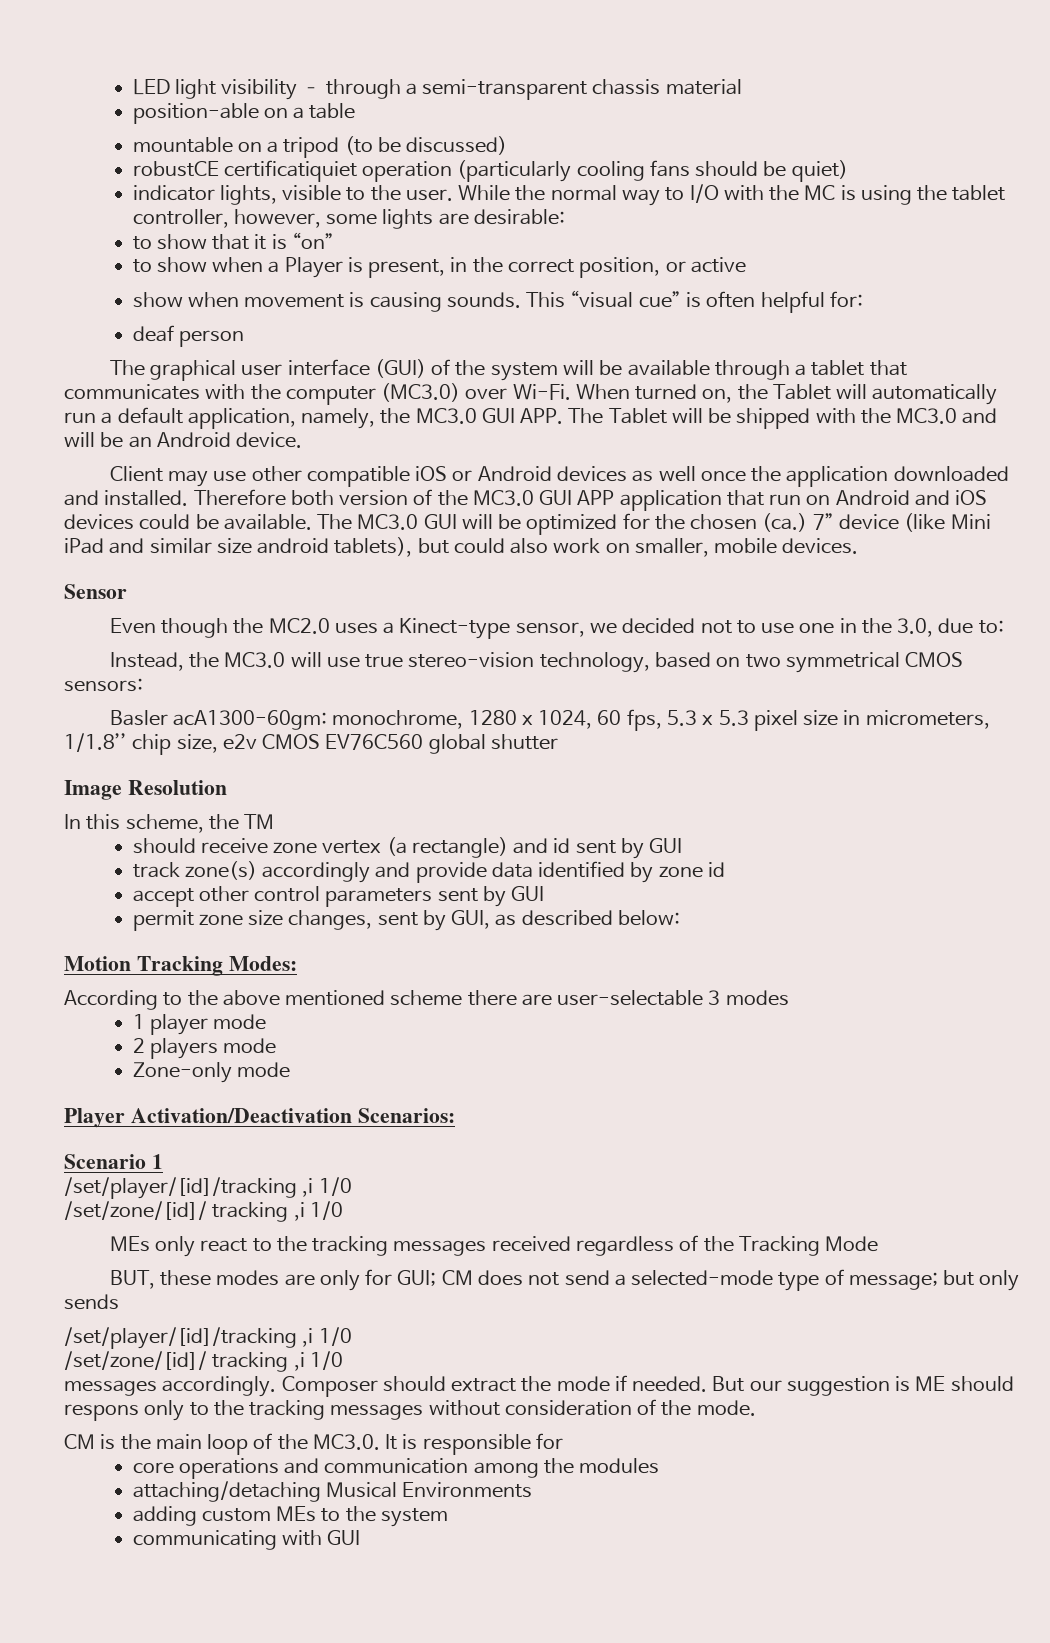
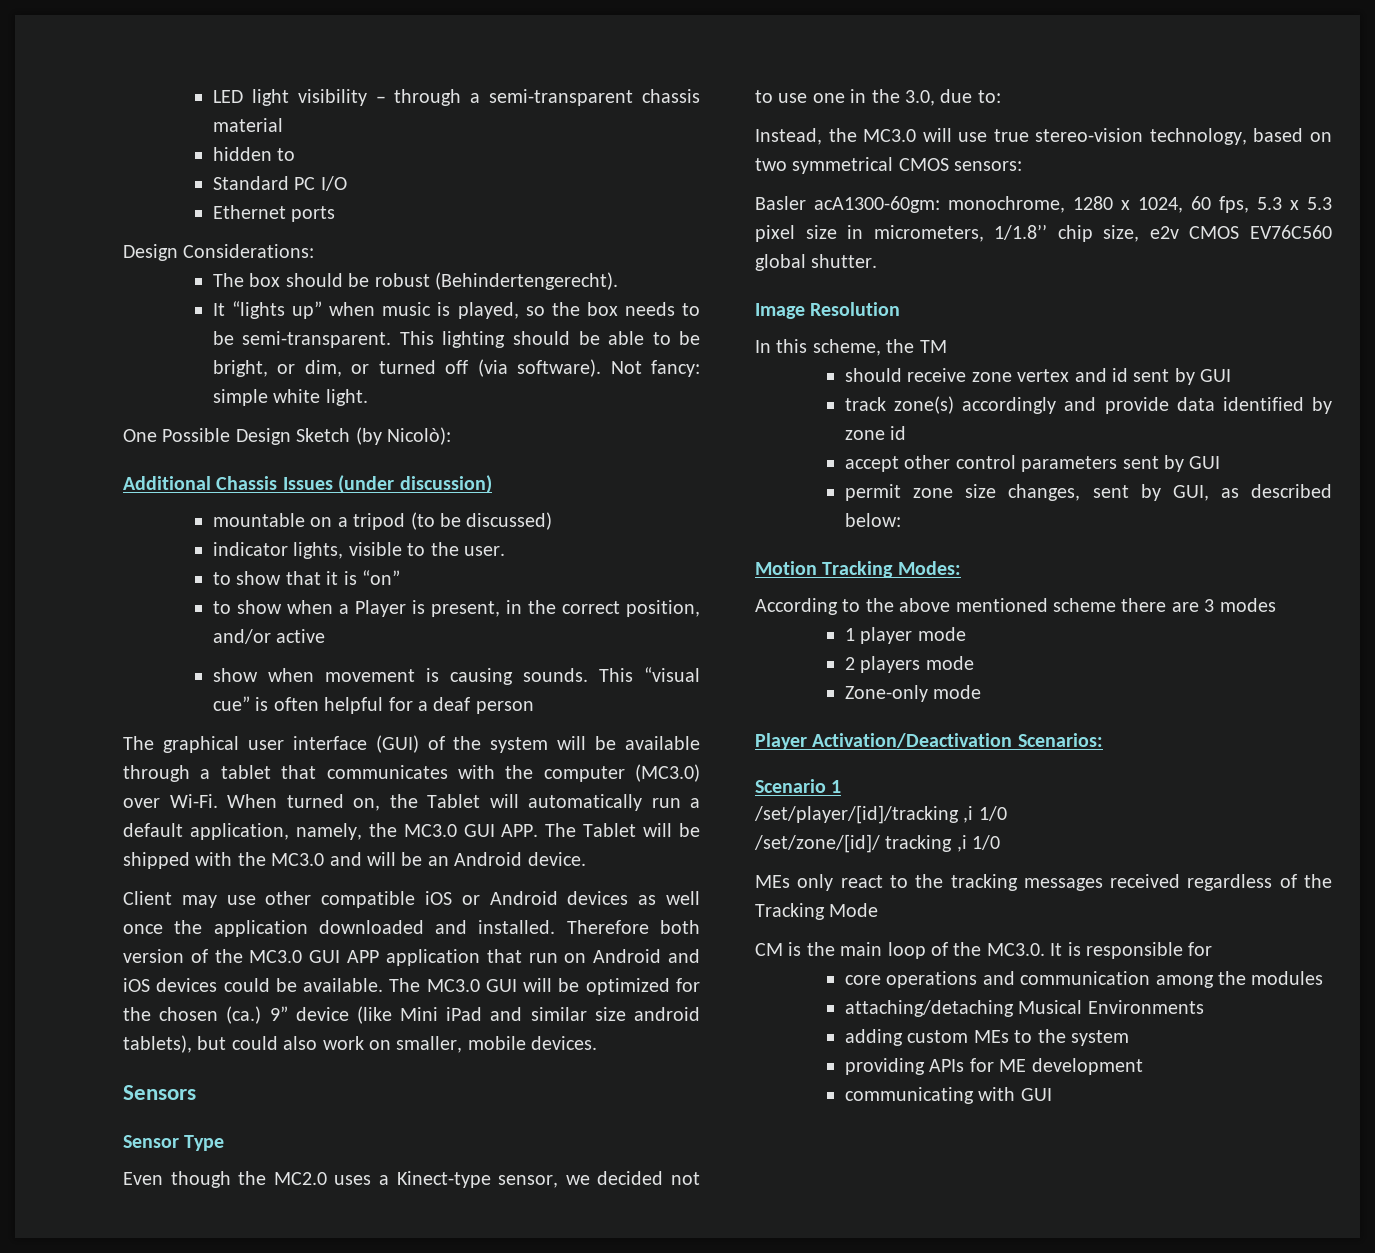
[132,103,356,124] position-able on a table -> [212,147,296,161] [212,176,347,191] [212,205,336,222] [123,244,315,261] [212,272,618,290] [212,301,701,319] [212,331,700,348] [212,359,700,377] [212,389,368,406] [123,427,451,445] [123,475,492,494] hidden to // Standard PC I/O // Ethernet ports // Design Considerations: // The box should be robust (Behindertengerecht). // It “lights up” when music is played, so the box needs to be semi-transparent. This lighting should be able to be bright, or dim, or turned off (via software). Not fancy: simple white light. // One Possible Design Sketch (by Nicolò): // Additional Chassis Issues (under discussion)
[132,160,848,182] // robustCE certificatiquiet operation (particularly cooling fans should be quiet) -> (553, 521) none
[458,184,1006,206] [132,209,565,229] While the normal way to I/O with the MC is using the tablet controller, however, some lights are desirable: -> (505, 551) none
[665,261,686,272] or -> [212,629,271,644] and/or
[829,291,863,307] for: // -> [388,697,428,711] for a
[812,513,834,530] 7” -> [269,1006,288,1021] 9”
(859, 546) none -> [123,1085,196,1100] // Sensors
(127, 591) none -> [184,1135,225,1151] Type
[490,734,558,750] shutter -> [811,254,878,268] shutter.
[386,837,508,858] (a rectangle) -> (1070, 375) none
[557,990,704,1006] user-selectable -> (1199, 607) none
[109,1269,1020,1291] [64,1294,119,1310] [64,1327,352,1349] [64,1351,343,1372] [64,1375,1014,1397] [64,1399,756,1421] // BUT, these modes are only for GUI; CM does not send a selected-mode type of message; but only sends // /set/player/[id]/tracking ,i 1/0 // /set/zone/[id]/ tracking ,i 1/0 // messages accordingly. Composer should extract the mode if needed. But our suggestion is ME should respons only to the tracking messages without consideration of the mode. -> (879, 910) none
(448, 1517) none -> [844,1058,1143,1075] // providing APIs for ME development

